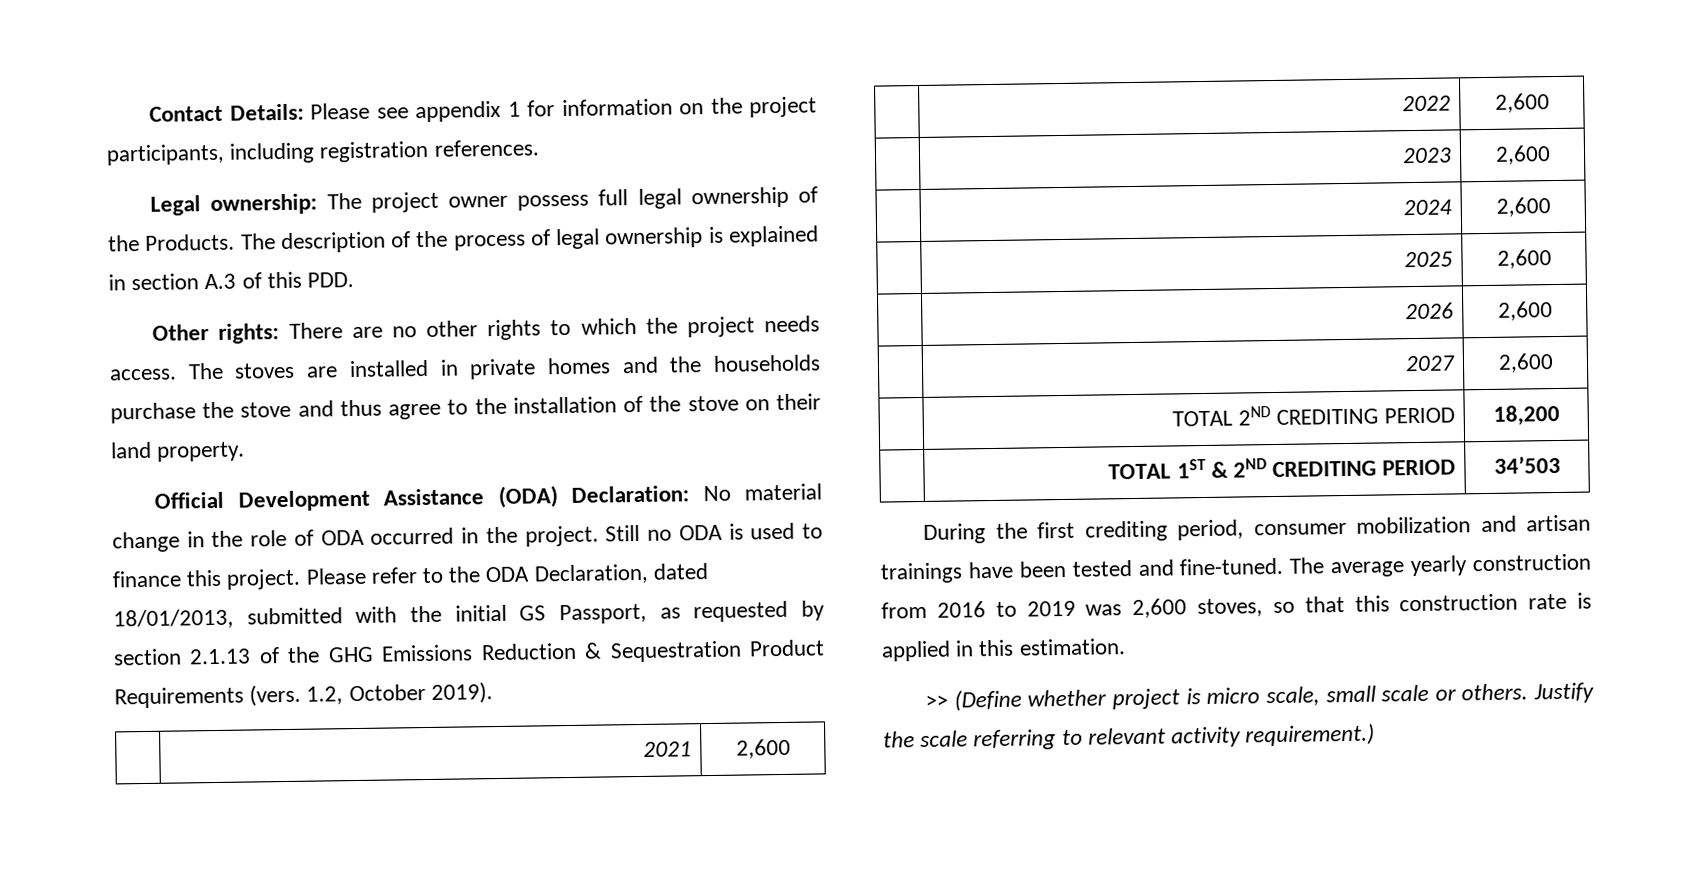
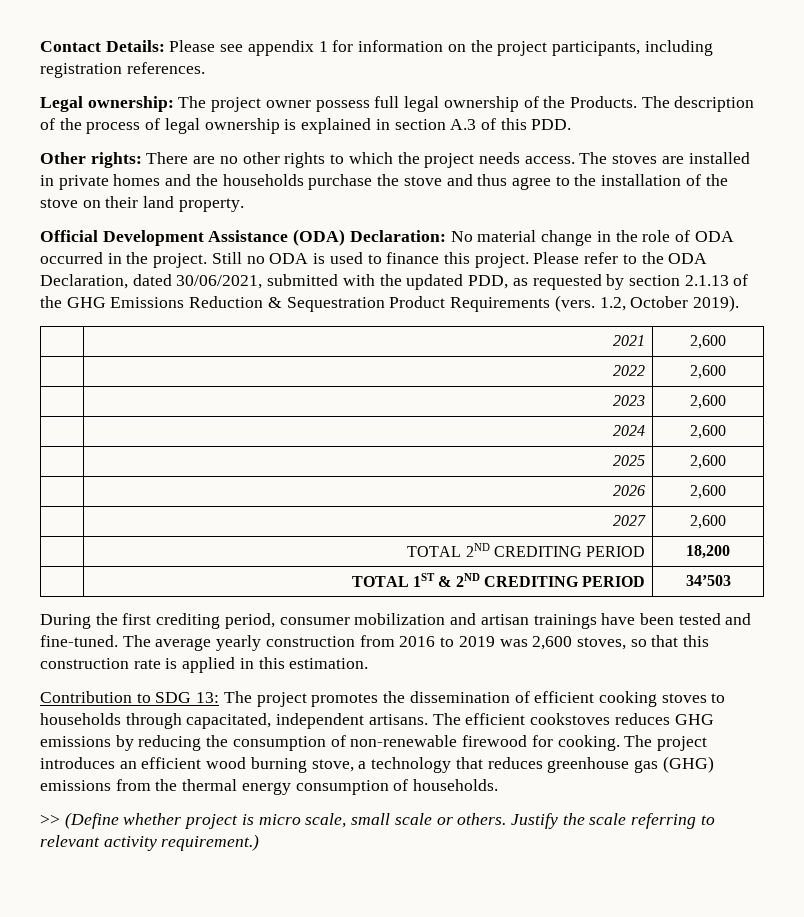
[113,608,234,630] 18/01/2013, -> [176,275,263,289] 30/06/2021,
[454,603,647,625] initial GS Passport, -> [406,274,509,290] updated PDD,
(1126, 647) none -> [40,691,726,707] [40,713,714,729] [40,735,707,751] [40,756,714,773] [40,779,499,795] // Contribution to SDG 13: The project promotes the dissemination of efficient cooking stoves to households through capacitated, independent artisans. The efficient cookstoves reduces GHG emissions by reducing the consumption of non-renewable firewood for cooking. The project introduces an efficient wood burning stove, a technology that reduces greenhouse gas (GHG) emissions from the thermal energy consumption of households.

